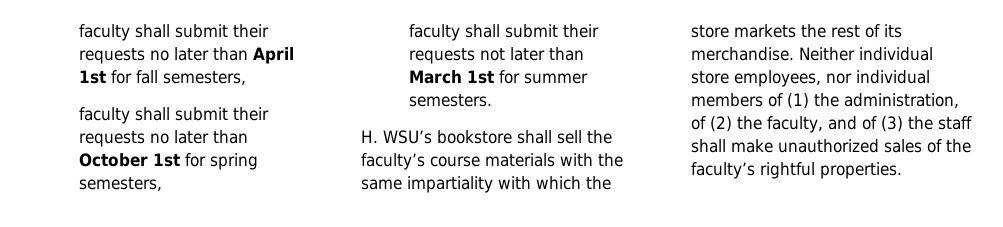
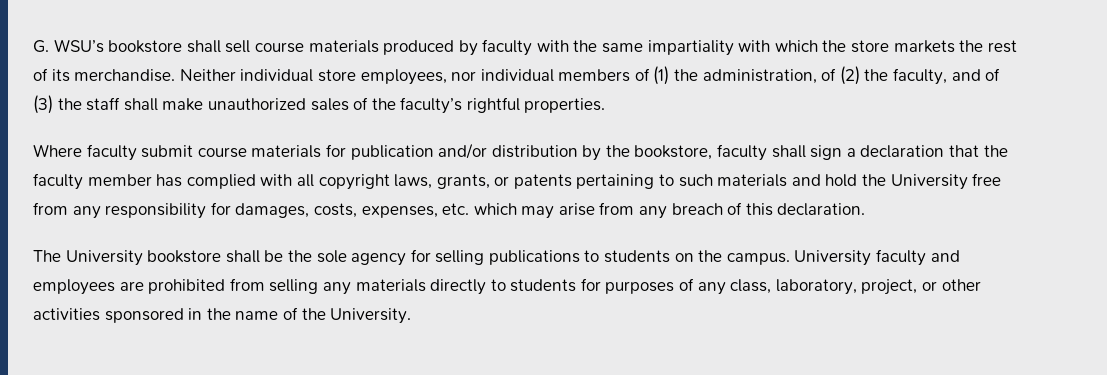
[79,24,270,41] [79,47,295,64] [79,70,247,85] [79,107,270,124] [79,130,249,147] [79,153,259,170] [79,177,163,191] [409,24,600,41] [409,47,585,64] [409,70,589,84] [409,94,493,107] [361,130,612,144] [361,153,555,170] faculty shall submit their requests no later than April 1st for fall semesters, // faculty shall submit their requests no later than October 1st for spring semesters, // faculty shall submit their requests not later than March 1st for summer semesters. // H. WSU’s bookstore shall sell the faculty’s course materials -> [33,39,533,56] G. WSU’s bookstore shall sell course materials produced by faculty
(902, 170) none -> [33,143,1008,161] [33,173,1002,190] [33,202,866,219] [33,249,960,266] [33,278,981,295] [33,307,412,324] // Where faculty submit course materials for publication and/or distribution by the bookstore, faculty shall sign a declaration that the faculty member has complied with all copyright laws, grants, or patents pertaining to such materials and hold the University free from any responsibility for damages, costs, expenses, etc. which may arise from any breach of this declaration. // The University bookstore shall be the sole agency for selling publications to students on the campus. University faculty and employees are prohibited from selling any materials directly to students for purposes of any class, laboratory, project, or other activities sponsored in the name of the University.

